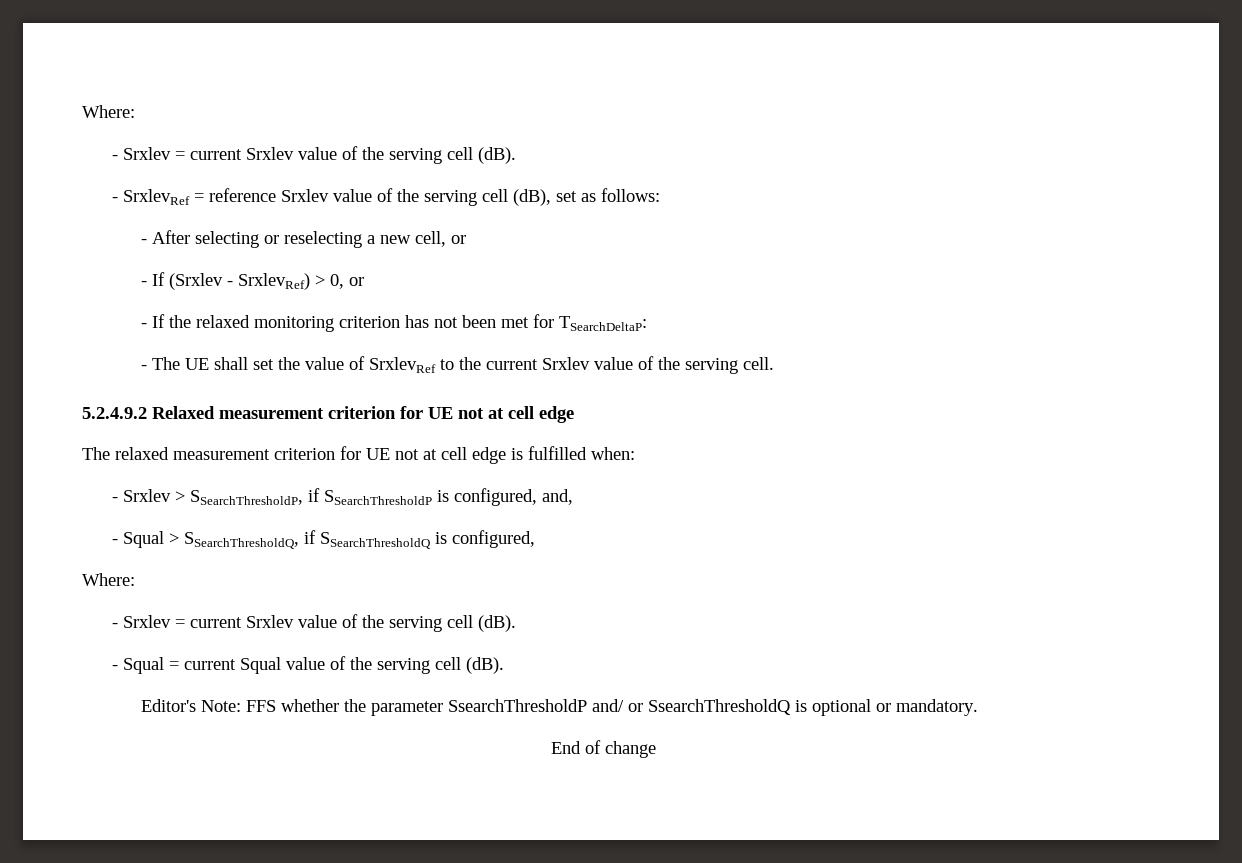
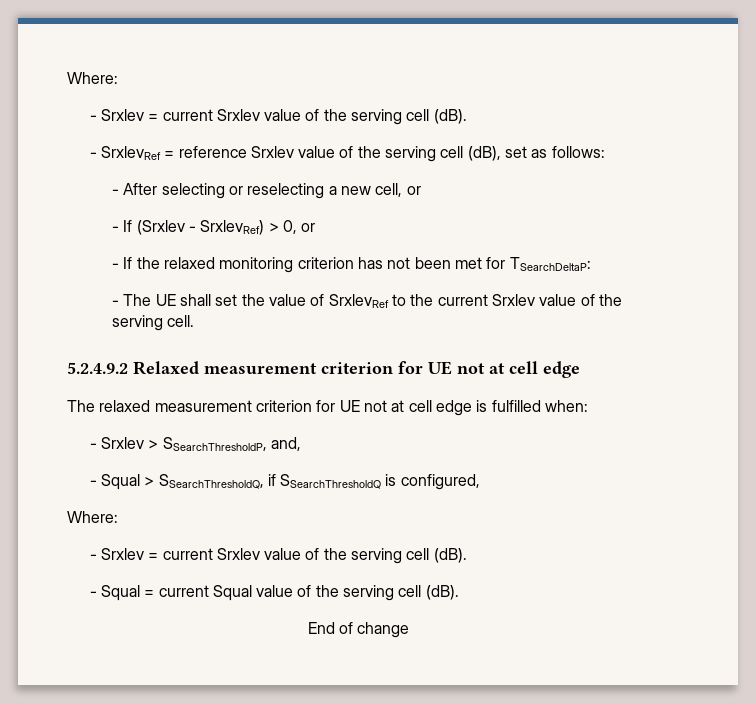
[307,488,537,506] if SSearchThresholdP is configured, -> (267, 444) none
[141,699,979,716] // Editor's Note: FFS whether the parameter SsearchThresholdP and/ or SsearchThresholdQ is optional or mandatory. -> (459, 592) none

